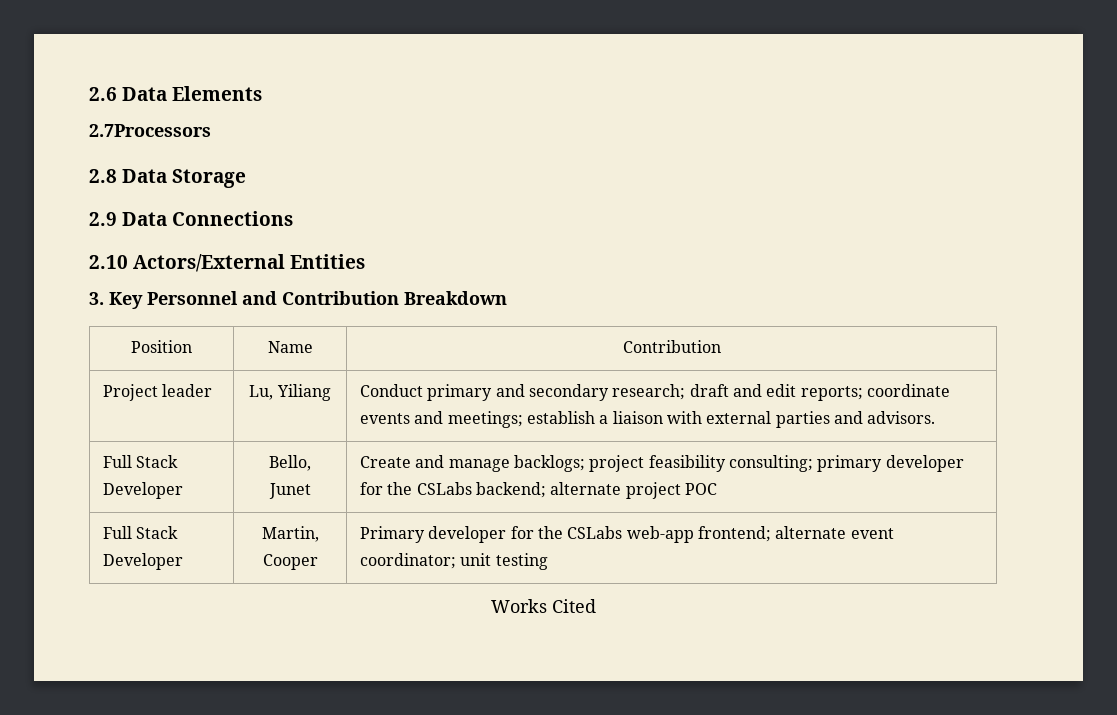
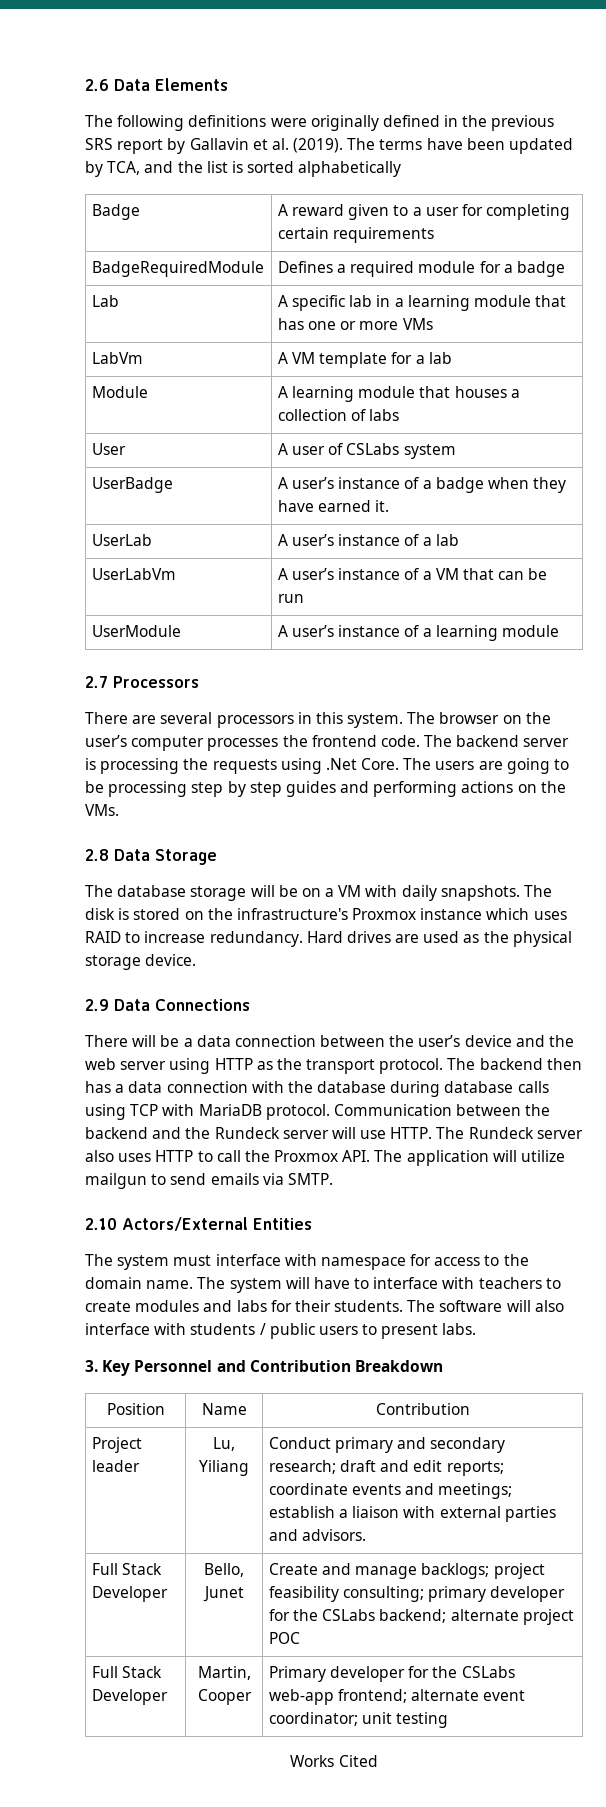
[89,124,211,137] [89,169,247,188] [89,211,294,226] [89,254,366,272] 2.7Processors // 2.8 Data Storage // 2.9 Data Connections // 2.10 Actors/External Entities -> [85,115,555,131] [85,138,574,154] [85,161,402,177] [91,204,140,220] [277,204,571,220] [277,227,435,243] [91,261,264,277] [277,261,566,277] [91,295,119,307] [277,295,567,311] [277,318,433,330] [91,352,143,364] [277,352,452,368] [91,386,148,398] [277,386,520,402] [277,409,400,421] [91,443,126,455] [277,443,456,459] [91,477,173,493] [277,477,567,493] [277,500,390,512] [91,534,152,546] [277,534,459,546] [91,568,176,580] [277,568,548,580] [277,594,304,603] [91,625,181,637] [277,625,560,641] [85,676,199,688] [85,712,551,728] [85,735,570,751] [85,758,570,774] [85,781,566,797] [85,804,119,816] [85,849,217,865] [85,885,553,901] [85,908,567,920] [85,931,572,947] [85,954,197,970] [85,999,250,1011] [85,1035,575,1047] [85,1058,582,1074] [85,1081,549,1097] [85,1104,551,1120] [85,1127,583,1139] [85,1150,566,1166] [85,1173,333,1189] [85,1217,312,1231] [85,1254,529,1270] [85,1277,561,1293] [85,1300,564,1312] [85,1323,477,1339] The following definitions were originally defined in the previous SRS report by Gallavin et al. (2019). The terms have been updated by TCA, and the list is sorted alphabetically // Badge | A reward given to a user for completing certain requirements // BadgeRequiredModule | Defines a required module for a badge // Lab | A specific lab in a learning module that has one or more VMs // LabVm | A VM template for a lab // Module | A learning module that houses a collection of labs // User | A user of CSLabs system // UserBadge | A user’s instance of a badge when they have earned it. // UserLab | A user’s instance of a lab // UserLabVm | A user’s instance of a VM that can be run // UserModule | A user’s instance of a learning module // 2.7 Processors // There are several processors in this system. The browser on the user’s computer processes the frontend code. The backend server is processing the requests using .Net Core. The users are going to be processing step by step guides and performing actions on the VMs. // 2.8 Data Storage // The database storage will be on a VM with daily snapshots. The disk is stored on the infrastructure's Proxmox instance which uses RAID to increase redundancy. Hard drives are used as the physical storage device. // 2.9 Data Connections // There will be a data connection between the user’s device and the web server using HTTP as the transport protocol. The backend then has a data connection with the database during database calls using TCP with MariaDB protocol. Communication between the backend and the Rundeck server will use HTTP. The Rundeck server also uses HTTP to call the Proxmox API. The application will utilize mailgun to send emails via SMTP. // 2.10 Actors/External Entities // The system must interface with namespace for access to the domain name. The system will have to interface with teachers to create modules and labs for their students. The software will also interface with students / public users to present labs.

